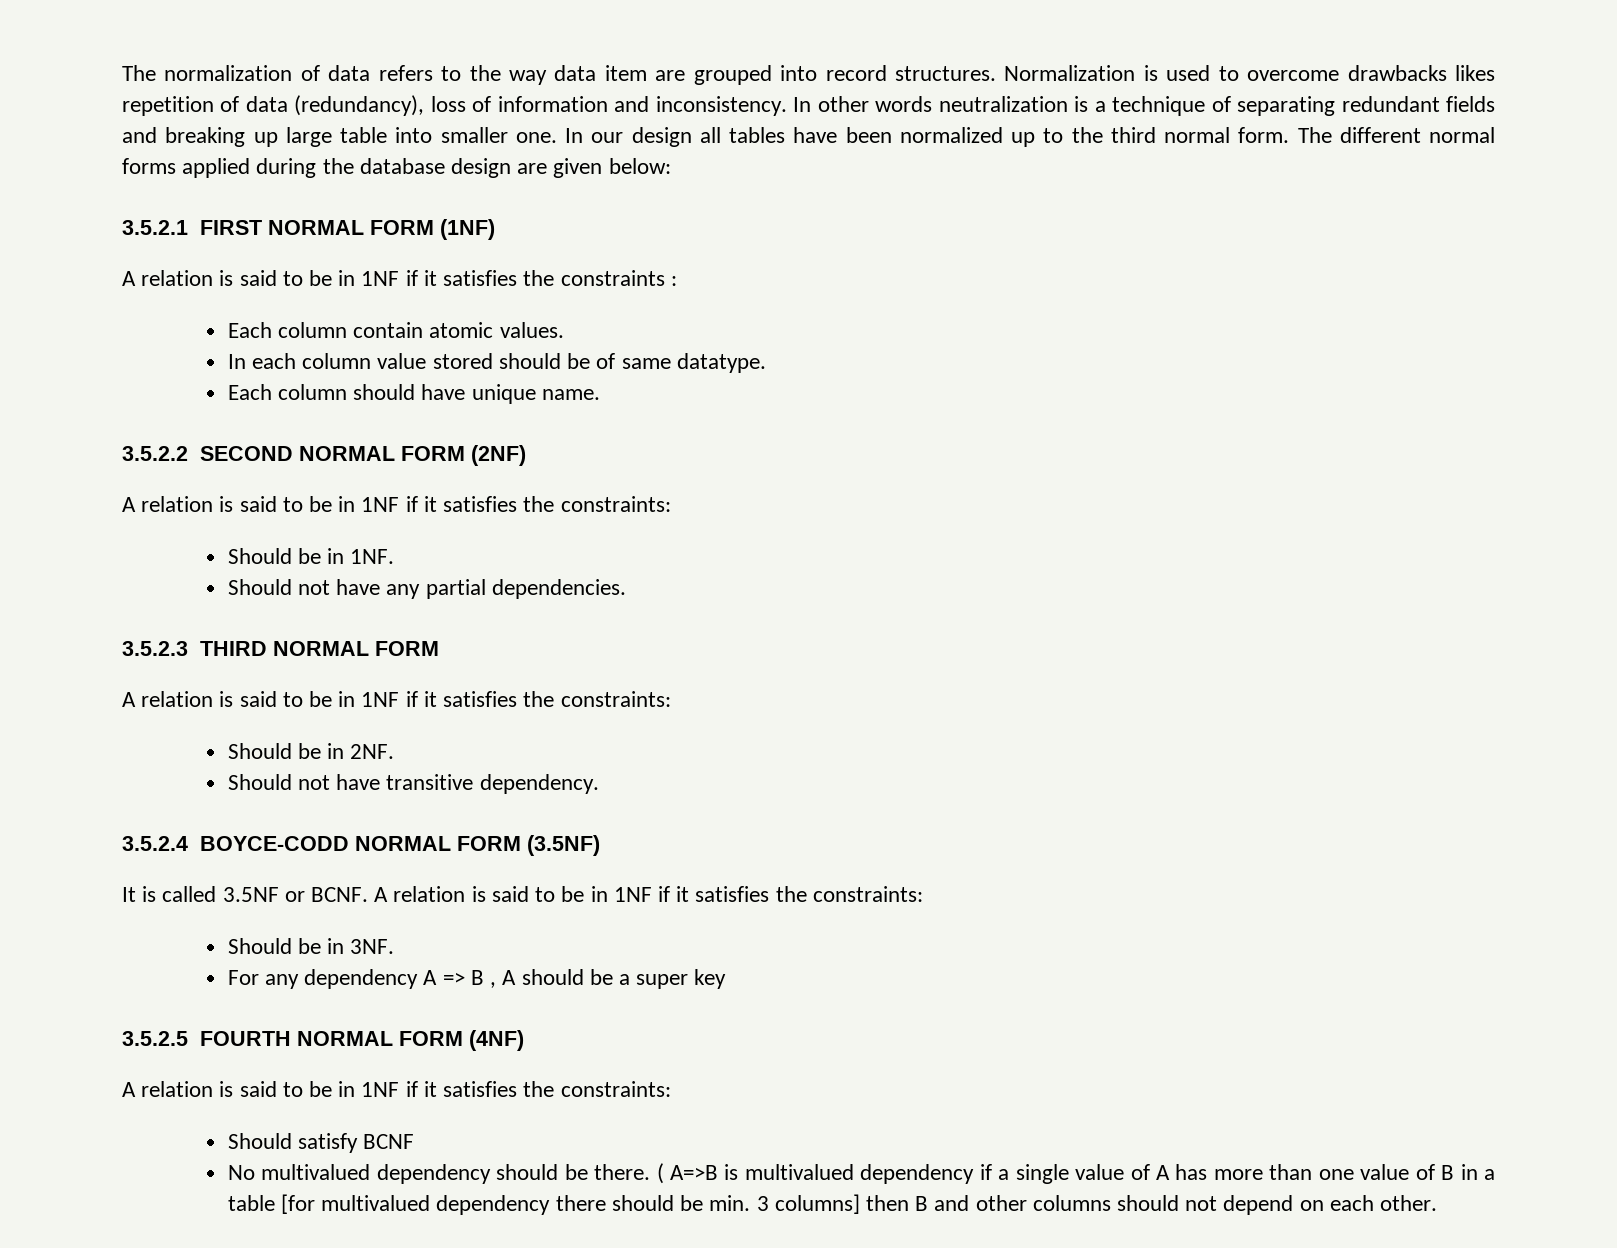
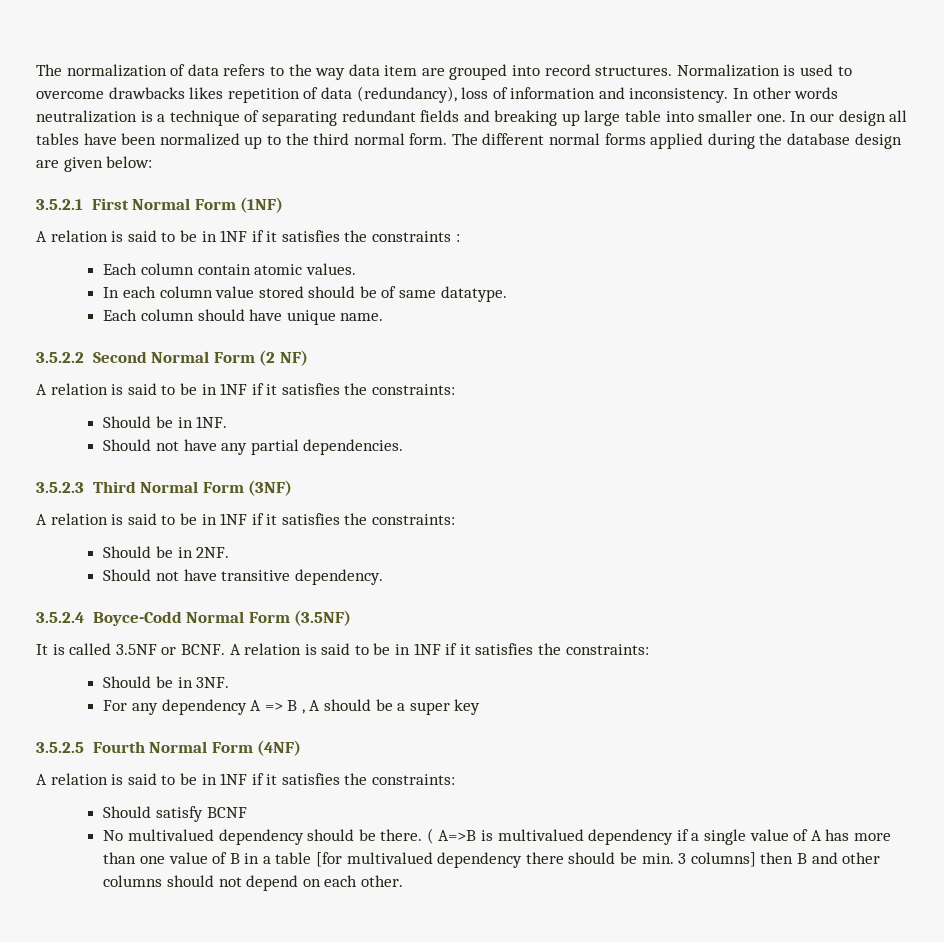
[199,220,434,235] FIRST NORMAL FORM -> [91,198,236,210] First Normal Form
[199,445,526,466] SECOND NORMAL FORM (2NF) -> [92,350,308,366] Second Normal Form (2 NF)
[199,641,439,656] THIRD NORMAL FORM -> [92,480,293,496] Third Normal Form (3NF)
[199,836,521,851] BOYCE-CODD NORMAL FORM -> [92,611,290,626] Boyce-Codd Normal Form
[199,1031,463,1046] FOURTH NORMAL FORM -> [92,741,253,753] Fourth Normal Form

